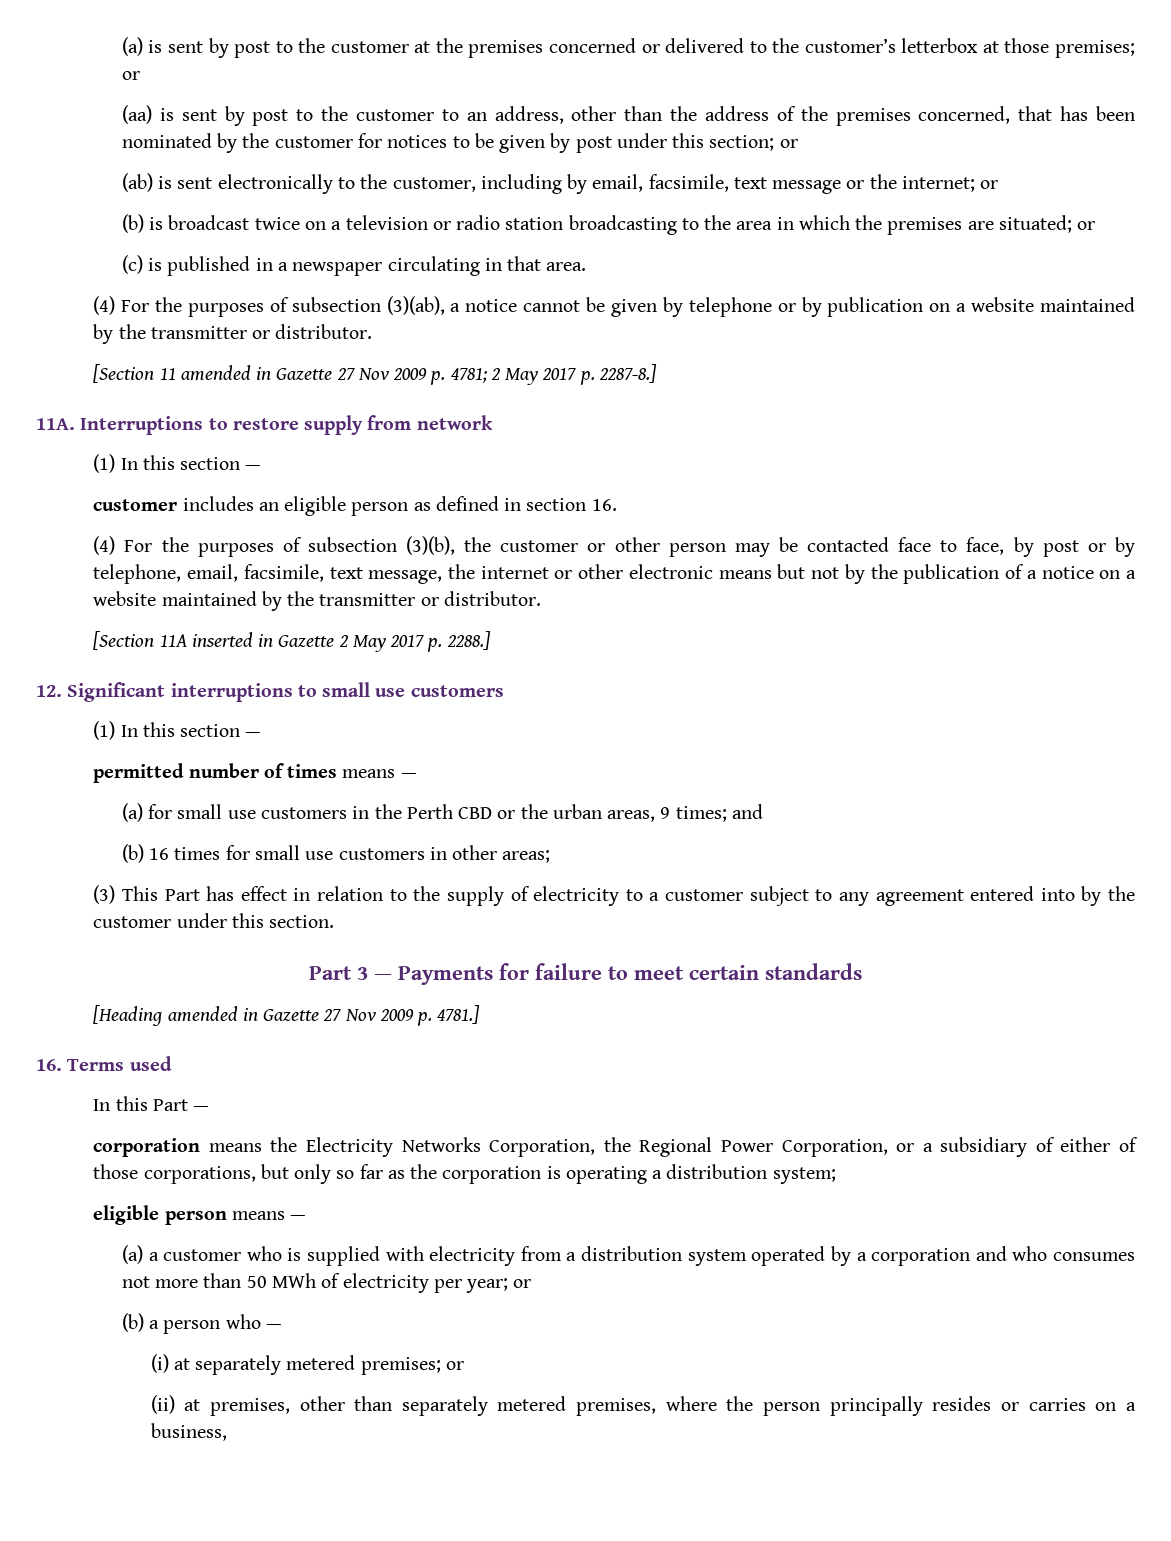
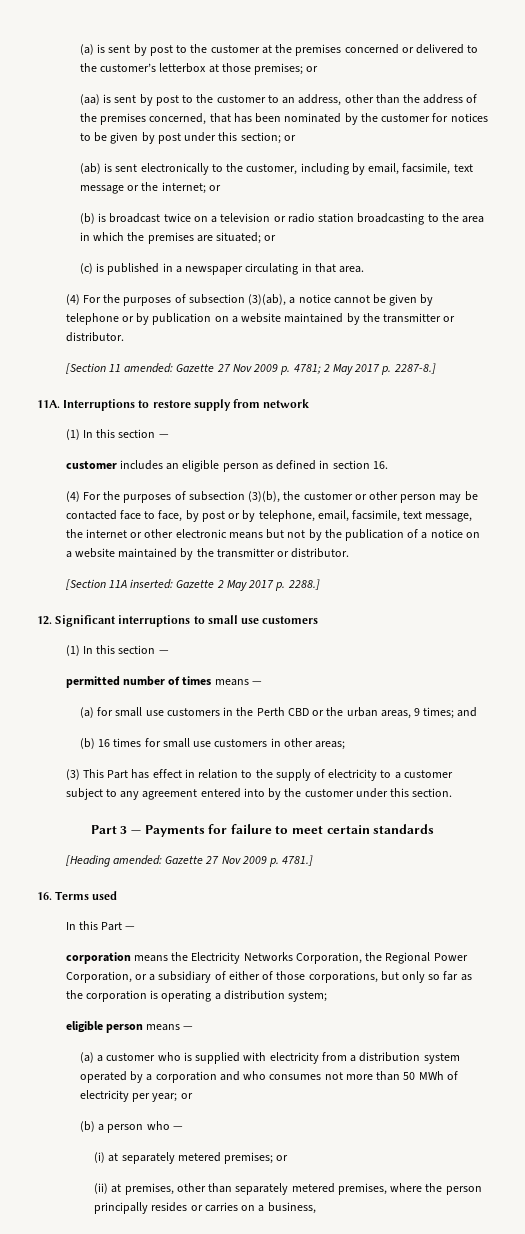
[180,365,272,381] amended in -> [124,363,174,373] amended:
[191,632,274,647] inserted in -> [130,579,174,589] inserted:
[167,1006,258,1022] amended in -> [112,855,162,865] amended:

